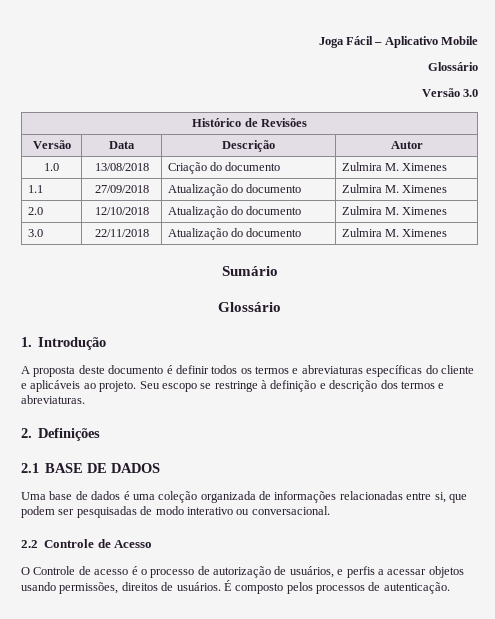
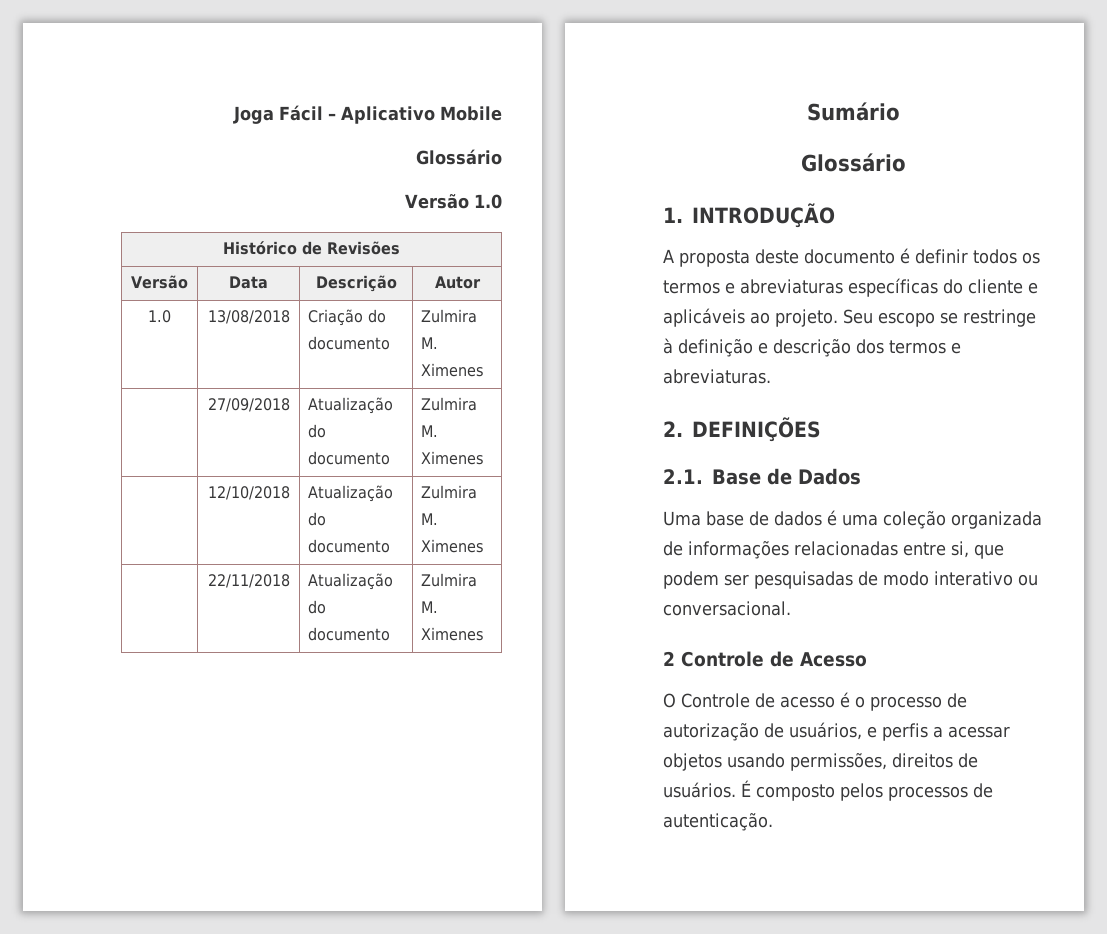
[463,89,478,97] 3.0 -> [474,194,502,209] 1.0
[27,185,43,193] 1.1 -> (485, 370) none
[27,207,43,215] 2.0 -> (485, 458) none
[27,229,43,237] 3.0 -> (485, 546) none
[38,337,107,350] Introdução -> [692,203,835,228] INTRODUÇÃO
[38,428,101,441] [21,463,161,473] Definições // 2.1 BASE DE DADOS -> [692,417,821,442] [663,468,861,485] DEFINIÇÕES // 2.1. Base de Dados
[21,540,38,548] 2.2 -> [663,651,675,666] 2

